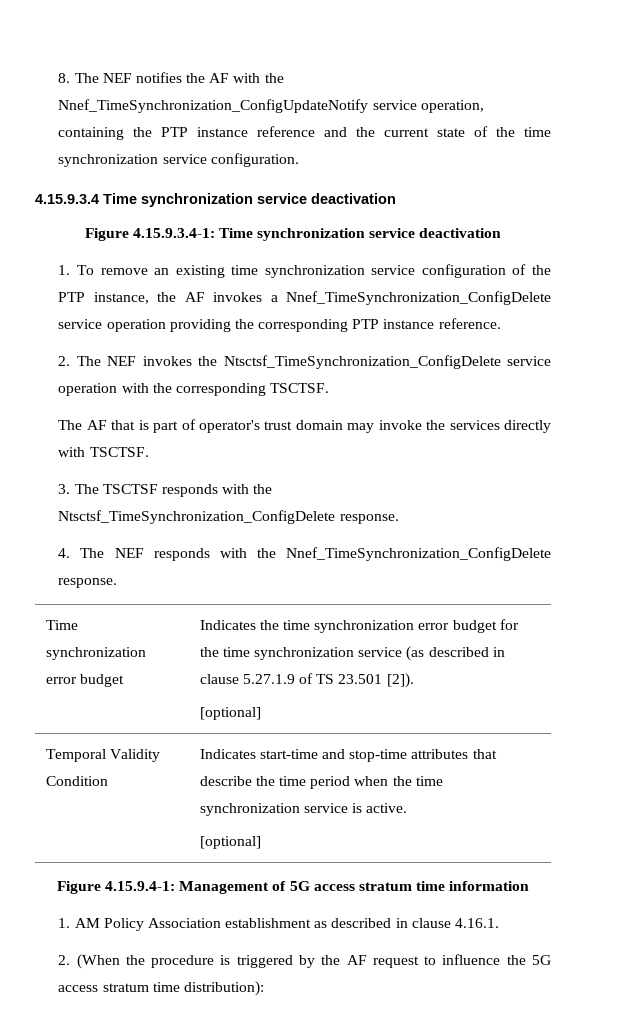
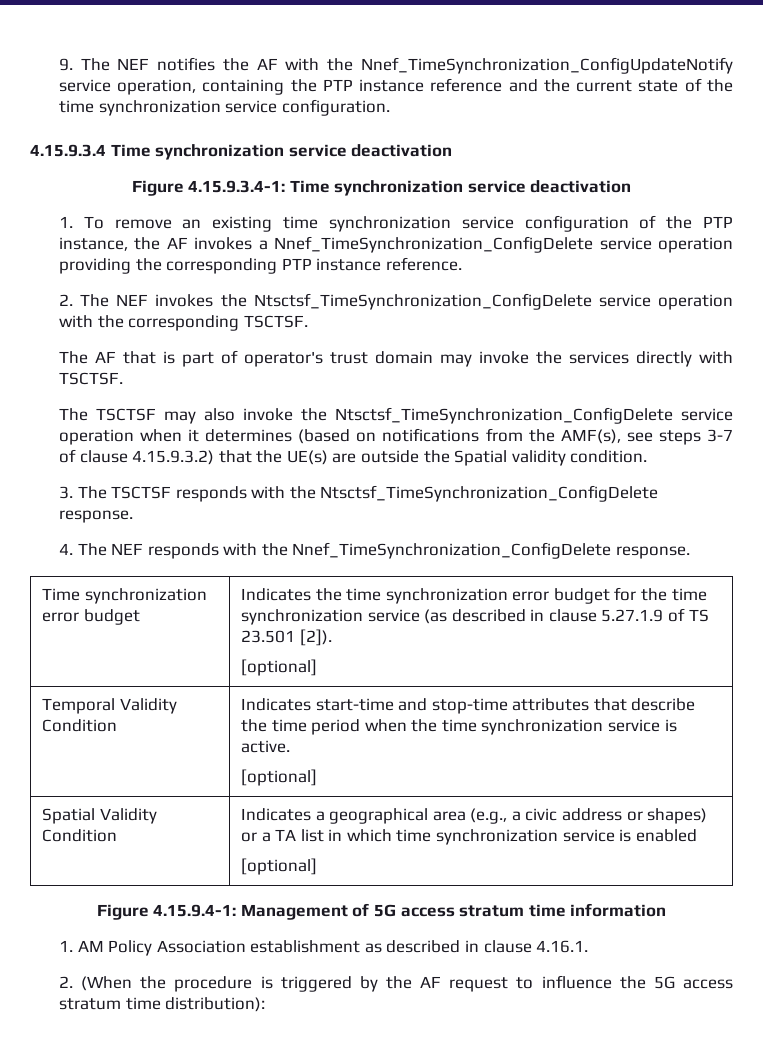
[58,73,71,83] 8. -> [58,58,73,71] 9.
(149, 452) none -> [58,407,733,424] [58,428,733,445] [58,449,648,466] // The TSCTSF may also invoke the Ntsctsf_TimeSynchronization_ConfigDelete service operation when it determines (based on notifications from the AMF(s), see steps 3-7 of clause 4.15.9.3.2) that the UE(s) are outside the Spatial validity condition.
(261, 842) none -> [41,808,157,824] [41,829,117,842] [240,808,708,824] [240,829,697,845] [240,858,317,875] // Spatial Validity Condition | Indicates a geographical area (e.g., a civic address or shapes) or a TA list in which time synchronization service is enabled // [optional]

